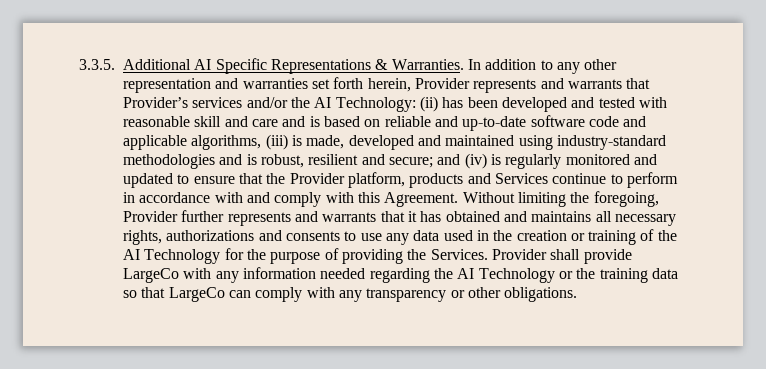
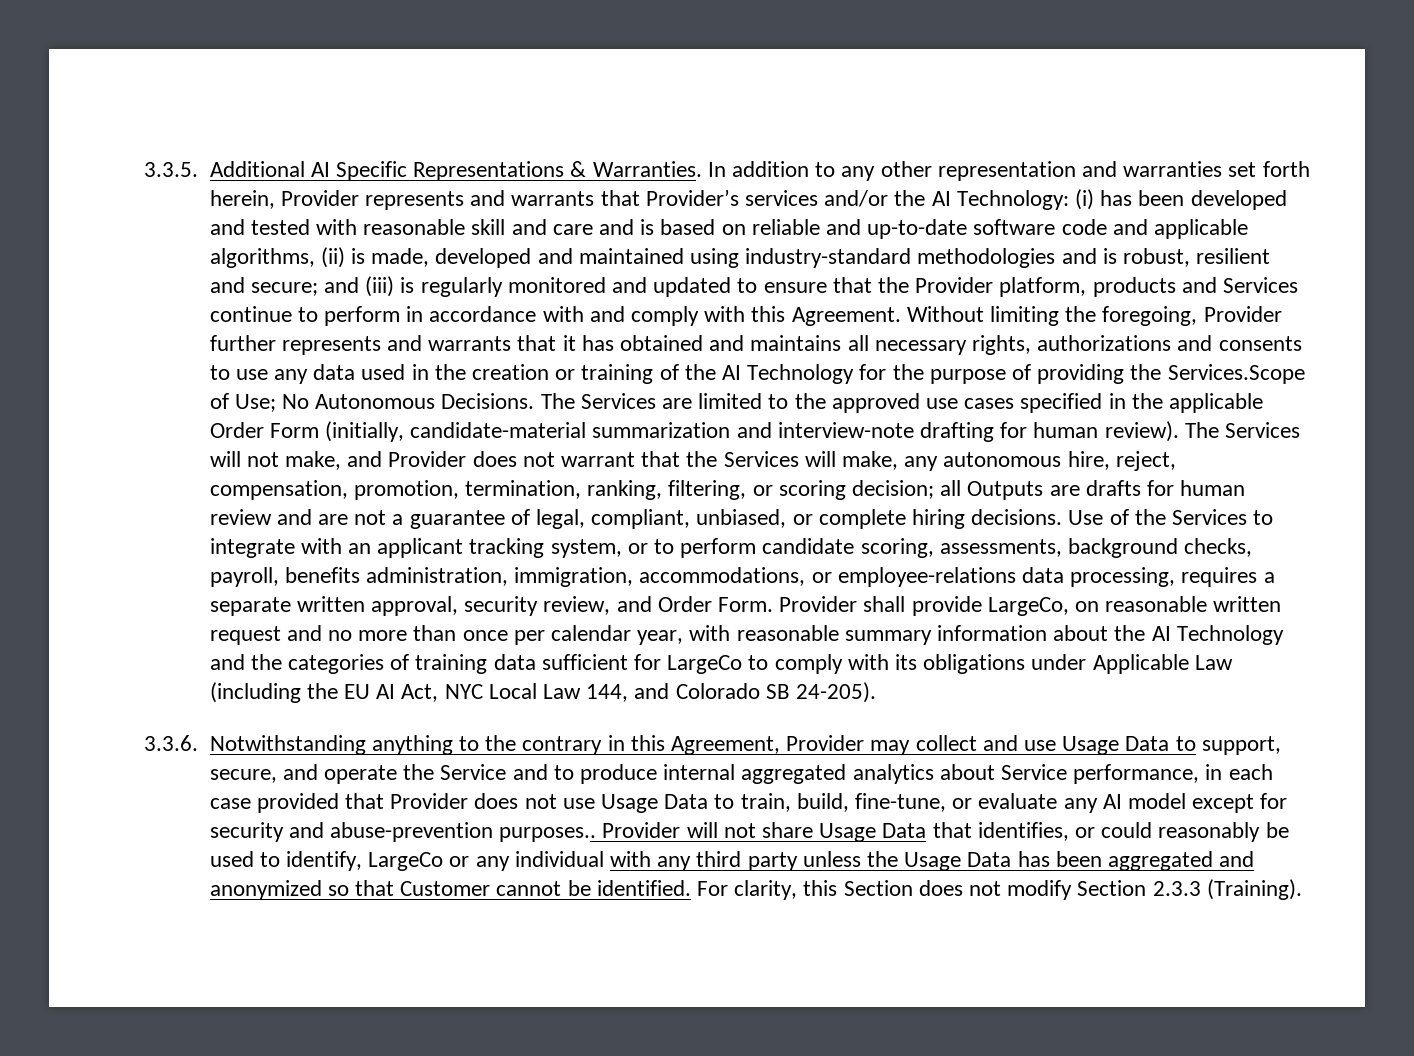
[419,96,438,112] (ii) -> [1075,189,1095,210] (i)
[265,134,288,150] (iii) -> [320,247,345,268] (ii)
[464,153,487,169] (iv) -> [365,276,395,297] (iii)
[430,249,632,264] [123,267,678,283] [123,287,578,302] Services. Provider shall provide LargeCo with any information needed regarding the AI Technology or the training data so that LargeCo can comply with any transparency or other obligations. -> [1167,364,1305,384] [209,393,1264,413] [209,421,1301,442] [209,451,1176,471] [209,480,1246,500] [209,509,1274,529] [209,538,1253,558] [209,567,1275,587] [209,596,1282,616] [209,625,1284,645] [209,654,1233,674] [209,682,877,703] [144,735,1281,755] [209,764,1273,784] [209,793,1288,813] [209,822,1289,842] [209,851,1255,871] [209,879,1302,900] Services.Scope of Use; No Autonomous Decisions. The Services are limited to the approved use cases specified in the applicable Order Form (initially, candidate-material summarization and interview-note drafting for human review). The Services will not make, and Provider does not warrant that the Services will make, any autonomous hire, reject, compensation, promotion, termination, ranking, filtering, or scoring decision; all Outputs are drafts for human review and are not a guarantee of legal, compliant, unbiased, or complete hiring decisions. Use of the Services to integrate with an applicant tracking system, or to perform candidate scoring, assessments, background checks, payroll, benefits administration, immigration, accommodations, or employee-relations data processing, requires a separate written approval, security review, and Order Form. Provider shall provide LargeCo, on reasonable written request and no more than once per calendar year, with reasonable summary information about the AI Technology and the categories of training data sufficient for LargeCo to comply with its obligations under Applicable Law (including the EU AI Act, NYC Local Law 144, and Colorado SB 24-205). // 3.3.6. Notwithstanding anything to the contrary in this Agreement, Provider may collect and use Usage Data to support, secure, and operate the Service and to produce internal aggregated analytics about Service performance, in each case provided that Provider does not use Usage Data to train, build, fine-tune, or evaluate any AI model except for security and abuse-prevention purposes.. Provider will not share Usage Data that identifies, or could reasonably be used to identify, LargeCo or any individual with any third party unless the Usage Data has been aggregated and anonymized so that Customer cannot be identified. For clarity, this Section does not modify Section 2.3.3 (Training).

